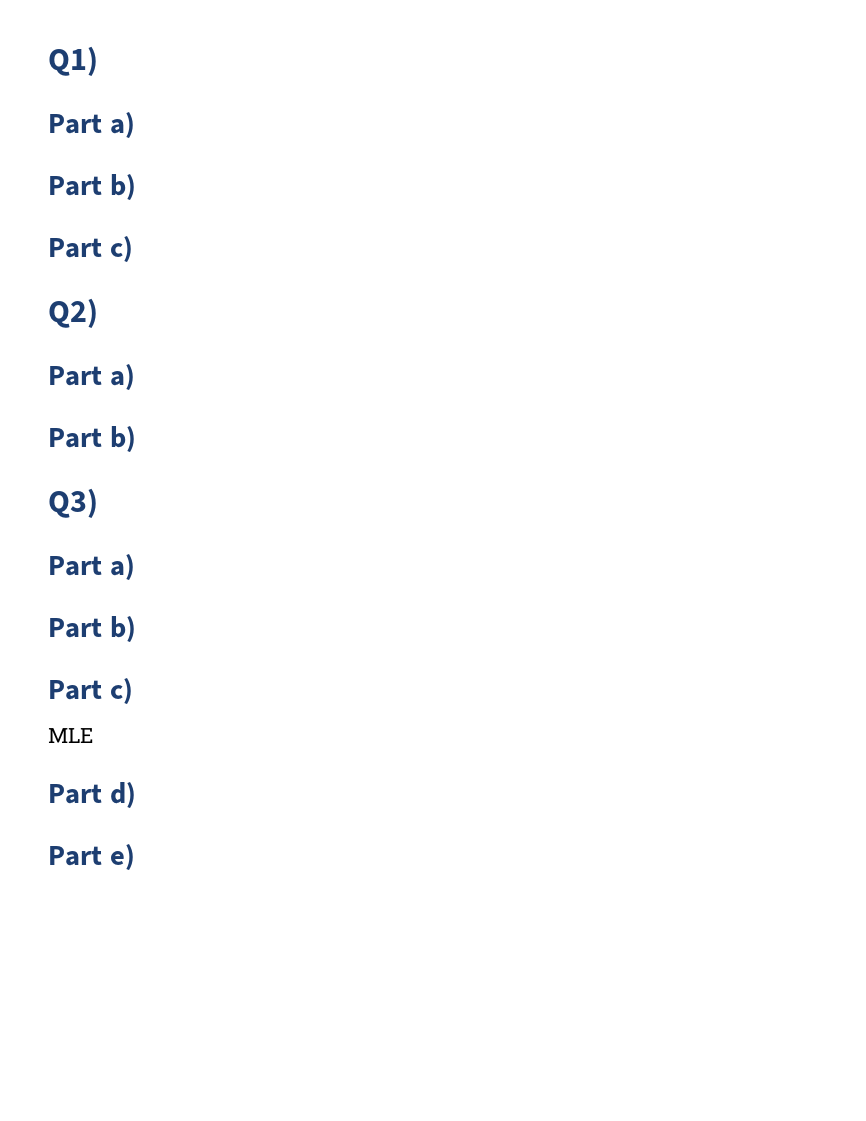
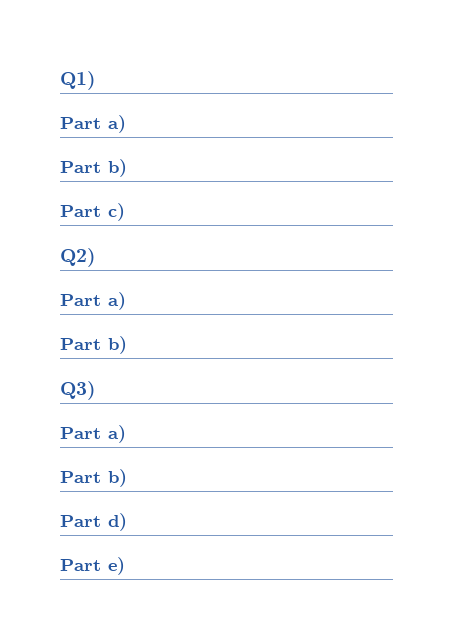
[48,678,133,705] [48,728,93,743] // Part c) // MLE -> (127, 478) none

